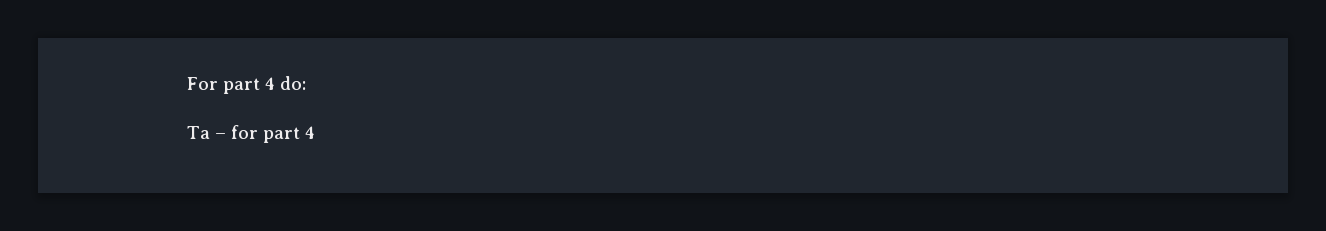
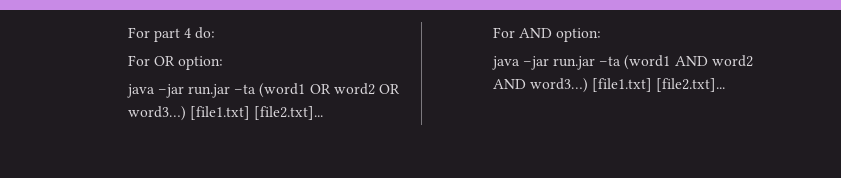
[186,125,316,143] Ta – for part 4 -> [127,55,224,70] [126,83,400,98] [127,106,324,121] [492,27,602,42] [491,55,753,70] [492,78,726,93] For OR option: // java –jar run.jar –ta (word1 OR word2 OR word3…) [file1.txt] [file2.txt]... // For AND option: // java –jar run.jar –ta (word1 AND word2 AND word3…) [file1.txt] [file2.txt]...

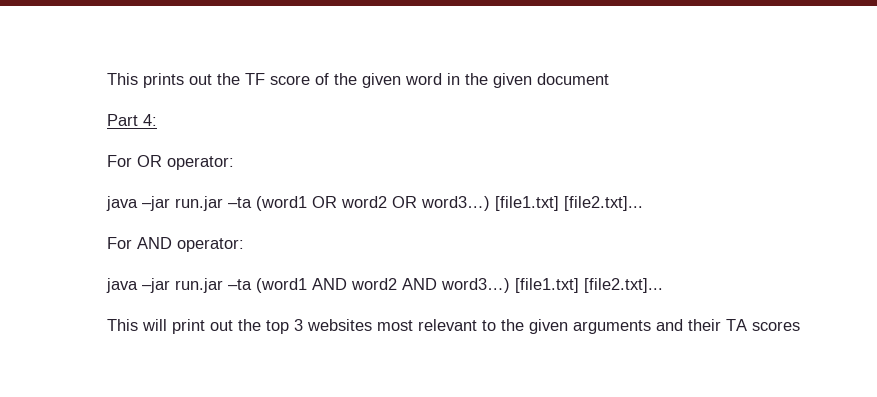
[127,27,216,42] For part 4 do: -> [107,73,610,88] [107,114,158,126] This prints out the TF score of the given word in the given document // Part 4:
[178,56,224,70] option: -> [167,156,235,170] operator:
[556,28,602,42] option: -> [177,238,245,252] operator:
(726, 85) none -> [107,319,801,334] // This will print out the top 3 websites most relevant to the given arguments and their TA scores

